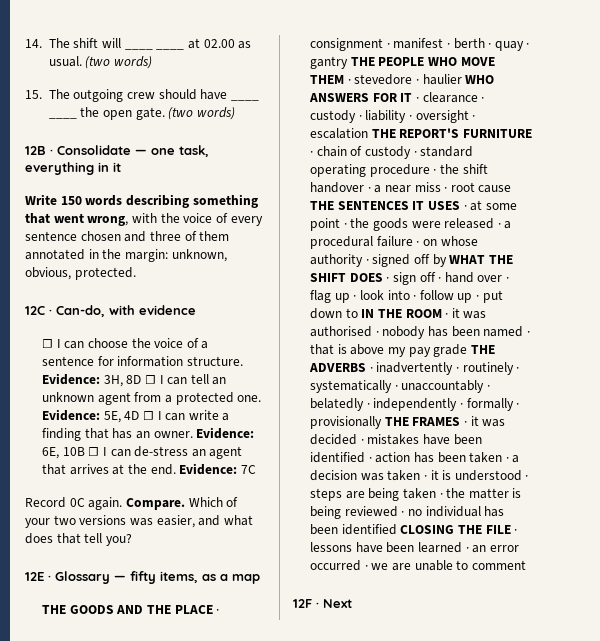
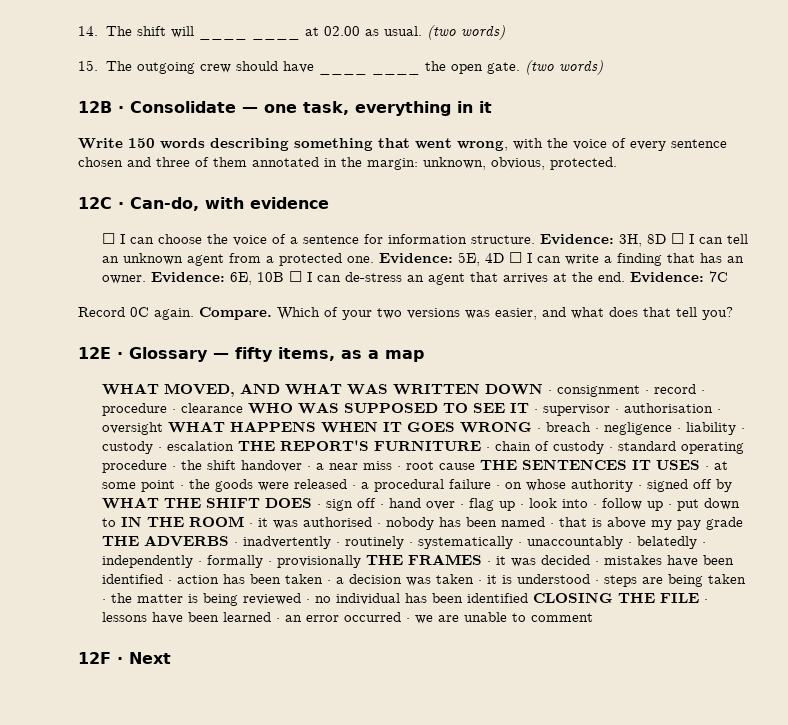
[41,605,220,614] [309,38,530,51] [309,56,495,69] [309,74,495,85] [308,92,485,103] [309,110,356,123] THE GOODS AND THE PLACE · consignment · manifest · berth · quay · gantry THE PEOPLE WHO MOVE THEM · stevedore · haulier WHO ANSWERS FOR IT · clearance · custody -> [102,383,706,397] [102,402,722,416] [102,421,673,435] WHAT MOVED, AND WHAT WAS WRITTEN DOWN · consignment · record · procedure · clearance WHO WAS SUPPOSED TO SEE IT · supervisor · authorisation · oversight WHAT HAPPENS WHEN IT GOES WRONG · breach · negligence
[415,110,469,123] oversight -> [102,441,154,454] custody

